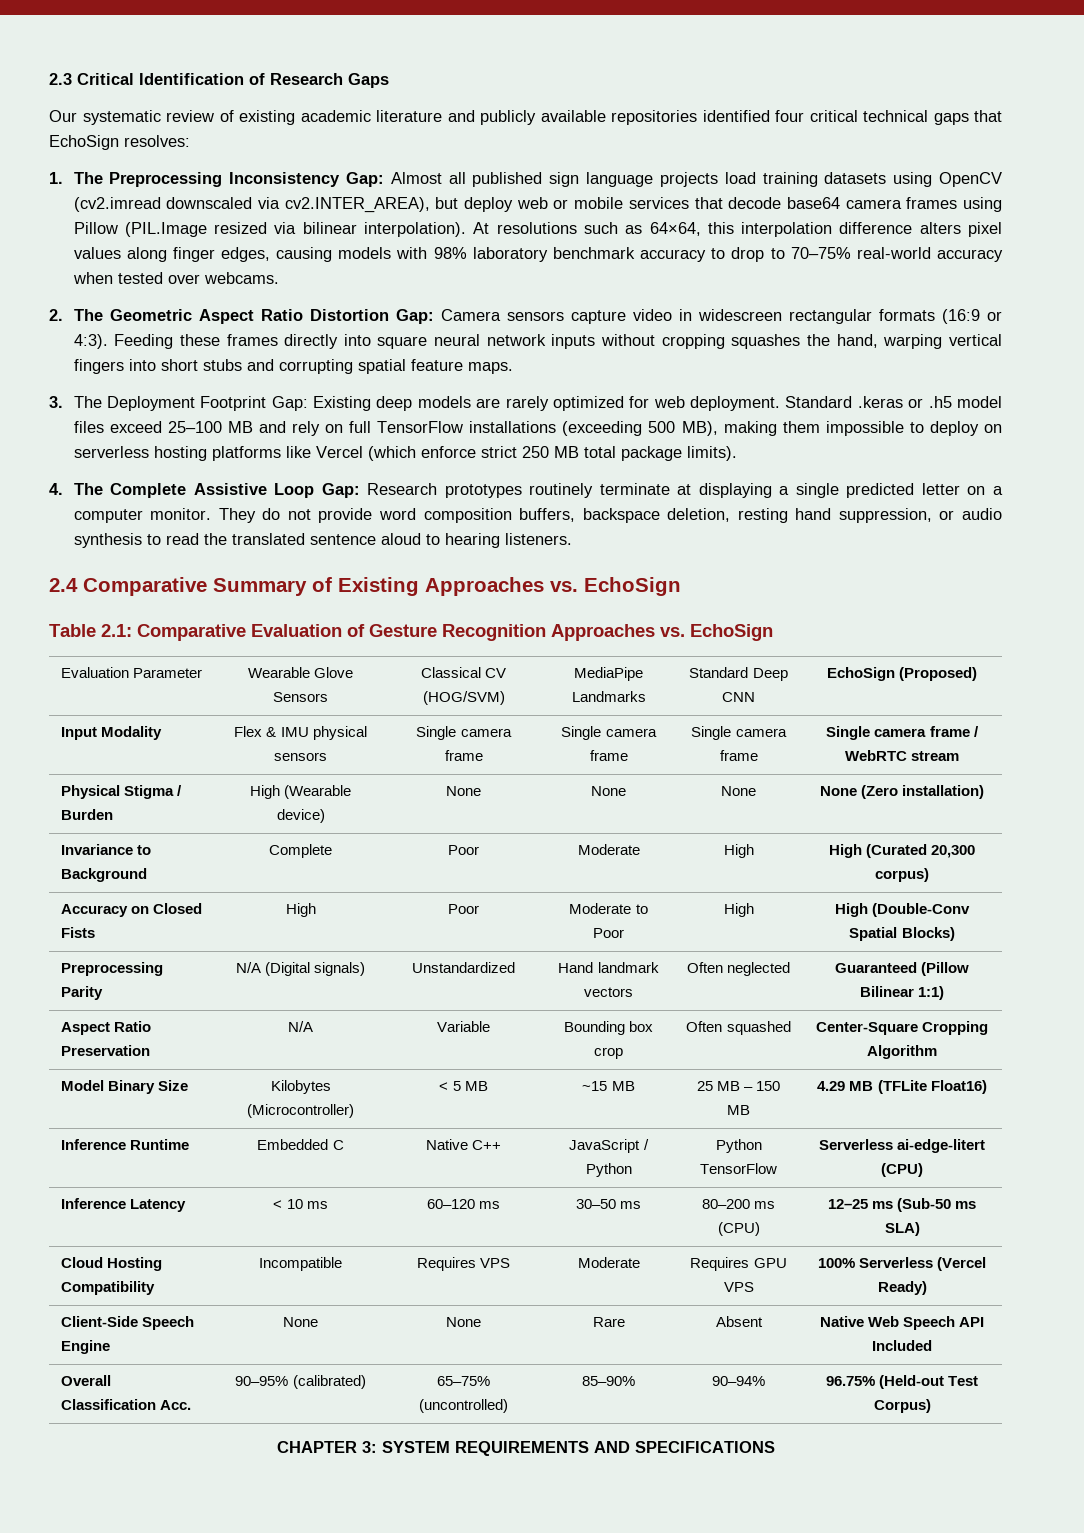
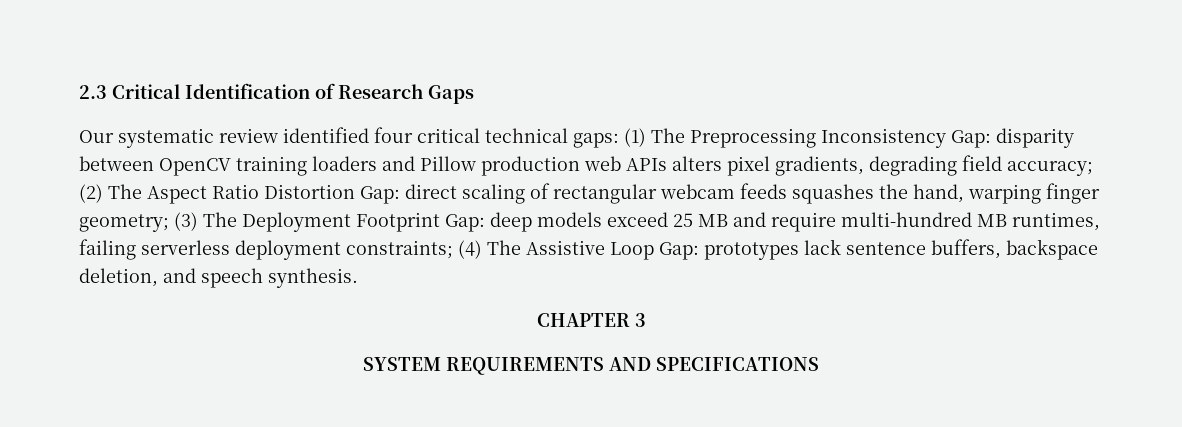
[219,110,1002,125] [49,135,190,150] [49,172,1003,187] [73,197,1003,213] [73,222,1003,237] [73,247,1004,262] [72,272,279,284] [49,309,1003,324] [73,334,1003,349] [73,359,513,374] [49,396,63,408] of existing academic literature and publicly available repositories identified four critical technical gaps that EchoSign resolves: // 1. The Preprocessing Inconsistency Gap: Almost all published sign language projects load training datasets using OpenCV (cv2.imread downscaled via cv2.INTER_AREA), but deploy web or mobile services that decode base64 camera frames using Pillow (PIL.Image resized via bilinear interpolation). At resolutions such as 64×64, this interpolation difference alters pixel values along finger edges, causing models with 98% laboratory benchmark accuracy to drop to 70–75% real-world accuracy when tested over webcams. // 2. The Geometric Aspect Ratio Distortion Gap: Camera sensors capture video in widescreen rectangular formats (16:9 or 4:3). Feeding these frames directly into square neural network inputs without cropping squashes the hand, warping vertical fingers into short stubs and corrupting spatial feature maps. // 3. -> [283,127,1074,148] [79,155,1093,176] [79,183,1100,204] [79,212,198,232] identified four critical technical gaps: (1) The Preprocessing Inconsistency Gap: disparity between OpenCV training loaders and Pillow production web APIs alters pixel gradients, degrading field accuracy; (2) The Aspect Ratio Distortion Gap: direct scaling of rectangular webcam feeds squashes the hand, warping finger geometry; (3)
[313,396,372,411] Existing -> (485, 223) none
[476,396,1003,411] [73,421,1002,436] [73,446,737,461] [49,483,1004,498] [73,508,1003,523] [73,533,572,548] [49,577,681,596] [49,624,773,641] [61,667,203,678] [247,667,354,678] [273,692,328,702] [420,667,507,678] [422,691,505,705] [574,667,643,681] [571,691,646,702] [689,667,788,681] [722,692,755,702] [826,667,978,681] [61,726,163,740] [234,726,367,740] [274,752,327,761] [416,726,512,740] [444,750,483,761] [561,726,657,740] [589,750,628,761] [691,726,787,740] [719,750,758,761] [826,726,979,740] [844,750,960,761] [61,785,183,799] [61,809,114,820] [249,785,352,799] [276,809,325,823] [446,786,481,796] [591,786,626,796] [721,786,756,796] [819,785,985,799] [61,844,152,855] [61,868,148,882] [269,844,332,858] [448,845,479,855] [577,844,640,855] [723,844,754,858] [828,844,976,858] [875,868,929,882] [61,903,203,917] [61,927,96,938] [285,903,316,917] [448,904,479,914] [569,903,648,914] [593,928,624,938] [723,903,754,917] [834,903,971,917] [849,927,955,941] [61,962,164,976] [61,986,104,1000] [235,962,366,976] [412,962,515,973] [558,962,659,973] [584,987,633,997] [686,962,791,976] [834,962,970,976] [859,986,945,1000] [61,1021,152,1035] [61,1045,151,1056] [288,1021,313,1032] [437,1021,490,1032] [563,1021,654,1035] [594,1047,623,1059] [686,1021,791,1035] [815,1021,989,1035] [867,1045,937,1059] [61,1080,189,1094] [270,1080,331,1094] [247,1104,354,1118] [439,1081,488,1091] [582,1081,635,1091] [696,1081,781,1091] [727,1105,750,1115] [817,1080,987,1094] [61,1139,190,1150] [257,1139,344,1150] [425,1139,502,1150] [569,1139,649,1153] [585,1163,632,1177] [715,1139,762,1153] [700,1163,777,1174] [818,1139,986,1153] [881,1163,923,1177] [61,1198,187,1212] [273,1199,328,1209] [426,1199,501,1209] [575,1199,642,1209] [701,1199,776,1209] [717,1222,760,1236] [827,1198,977,1212] [884,1222,920,1236] [61,1257,163,1271] [61,1281,156,1295] [259,1257,342,1271] [416,1257,511,1271] [577,1257,640,1268] [690,1257,787,1271] [723,1282,754,1292] [817,1257,987,1271] [877,1281,927,1295] [61,1316,195,1330] [61,1340,111,1354] [283,1317,318,1327] [446,1317,481,1327] [592,1317,625,1327] [715,1316,763,1327] [819,1316,985,1330] [872,1340,932,1351] [61,1375,112,1386] [61,1399,192,1410] [235,1375,366,1389] [437,1376,490,1386] [419,1399,508,1413] [582,1376,635,1386] [712,1376,765,1386] [825,1375,979,1389] [873,1399,931,1413] are rarely optimized for web deployment. Standard .keras or .h5 model files exceed 25–100 MB and rely on full TensorFlow installations (exceeding 500 MB), making them impossible to deploy on serverless hosting platforms like Vercel (which enforce strict 250 MB total package limits). // 4. The Complete Assistive Loop Gap: Research prototypes routinely terminate at displaying a single predicted letter on a computer monitor. They do not provide word composition buffers, backspace deletion, resting hand suppression, or audio synthesis to read the translated sentence aloud to hearing listeners. // 2.4 Comparative Summary of Existing Approaches vs. EchoSign // Table 2.1: Comparative Evaluation of Gesture Recognition Approaches vs. EchoSign // Evaluation Parameter | Wearable Glove Sensors | Classical CV (HOG/SVM) | MediaPipe Landmarks | Standard Deep CNN | EchoSign (Proposed) // Input Modality | Flex & IMU physical sensors | Single camera frame | Single camera frame | Single camera frame | Single camera frame / WebRTC stream // Physical Stigma / Burden | High (Wearable device) | None | None | None | None (Zero installation) // Invariance to Background | Complete | Poor | Moderate | High | High (Curated 20,300 corpus) // Accuracy on Closed Fists | High | Poor | Moderate to Poor | High | High (Double-Conv Spatial Blocks) // Preprocessing Parity | N/A (Digital signals) | Unstandardized | Hand landmark vectors | Often neglected | Guaranteed (Pillow Bilinear 1:1) // Aspect Ratio Preservation | N/A | Variable | Bounding box crop | Often squashed | Center-Square Cropping Algorithm // Model Binary Size | Kilobytes (Microcontroller) | < 5 MB | ~15 MB | 25 MB – 150 MB | 4.29 MB (TFLite Float16) // Inference Runtime | Embedded C | Native C++ | JavaScript / Python | Python TensorFlow | Serverless ai-edge-litert (CPU) // Inference Latency | < 10 ms | 60–120 ms | 30–50 ms | 80–200 ms (CPU) | 12–25 ms (Sub-50 ms SLA) // Cloud Hosting Compatibility | Incompatible | Requires VPS | Moderate | Requires GPU VPS | 100% Serverless (Vercel Ready) // Client-Side Speech Engine | None | None | Rare | Absent | Native Web Speech API Included // Overall Classification Acc. | 90–95% (calibrated) | 65–75% (uncontrolled) | 85–90% | 90–94% | 96.75% (Held-out Test Corpus) -> [607,212,1100,232] [79,239,1098,260] [79,268,358,288] exceed 25 MB and require multi-hundred MB runtimes, failing serverless deployment constraints; (4) The Assistive Loop Gap: prototypes lack sentence buffers, backspace deletion, and speech synthesis.
[361,1441,377,1453] 3: -> [634,313,646,327] 3 //

